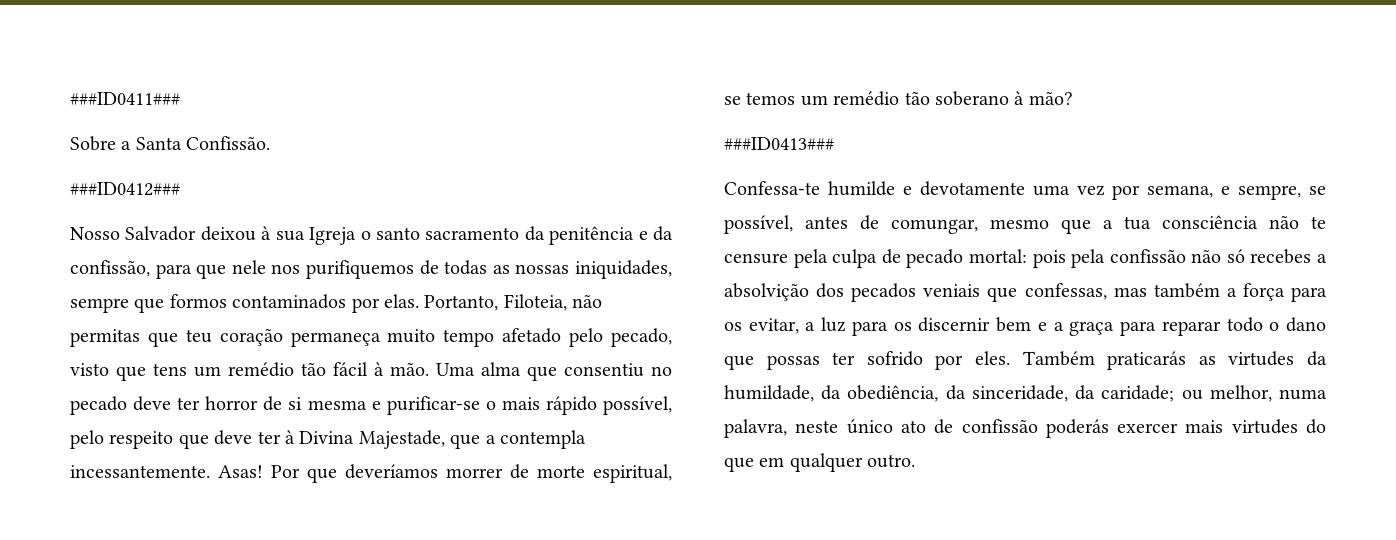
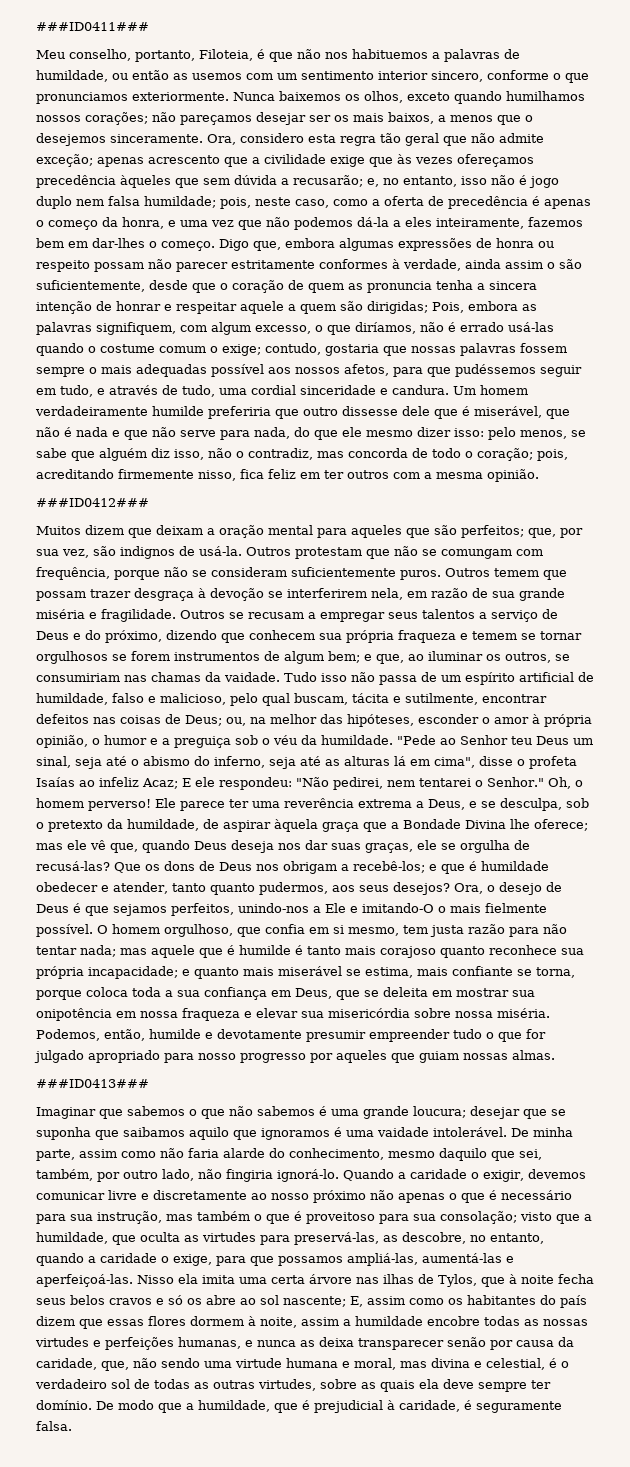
[70,136,271,151] [70,182,180,196] [70,226,673,245] [70,260,673,279] [70,294,603,313] [70,328,673,347] [70,362,672,381] [70,396,672,415] [70,430,586,449] [70,464,672,483] [724,91,1073,106] [724,137,834,150] [724,181,1326,200] [724,215,1326,234] [724,249,1327,268] [724,283,1327,302] [724,317,1326,336] [724,351,1327,370] [724,385,1327,402] [724,419,1326,438] [724,453,916,472] Sobre a Santa Confissão. // ###ID0412### // Nosso Salvador deixou à sua Igreja o santo sacramento da penitência e da confissão, para que nele nos purifiquemos de todas as nossas iniquidades, sempre que formos contaminados por elas. Portanto, Filoteia, não permitas que teu coração permaneça muito tempo afetado pelo pecado, visto que tens um remédio tão fácil à mão. Uma alma que consentiu no pecado deve ter horror de si mesma e purificar-se o mais rápido possível, pelo respeito que deve ter à Divina Majestade, que a contempla incessantemente. Asas! Por que deveríamos morrer de morte espiritual, se temos um remédio tão soberano à mão? // ###ID0413### // Confessa-te humilde e devotamente uma vez por semana, e sempre, se possível, antes de comungar, mesmo que a tua consciência não te censure pela culpa de pecado mortal: pois pela confissão não só recebes a absolvição dos pecados veniais que confessas, mas também a força para os evitar, a luz para os discernir bem e a graça para reparar todo o dano que possas ter sofrido por eles. Também praticarás as virtudes da humildade, da obediência, da sinceridade, da caridade; ou melhor, numa palavra, neste único ato de confissão poderás exercer mais virtudes do que em qualquer outro. -> [36,49,520,62] [36,70,589,83] [36,91,585,104] [36,112,533,125] [36,133,544,146] [36,154,534,167] [36,175,559,188] [36,196,591,209] [36,217,583,230] [36,238,554,251] [36,259,582,272] [36,280,537,293] [36,301,537,314] [36,322,554,335] [36,343,567,356] [36,364,582,377] [36,385,528,397] [35,406,570,419] [36,427,586,440] [36,448,568,461] [36,469,539,482] [36,498,149,507] [36,525,583,538] [36,546,543,559] [36,567,567,580] [36,588,565,601] [36,609,558,622] [36,630,582,643] [36,651,570,664] [36,672,594,685] [36,693,547,706] [36,714,592,727] [36,735,593,748] [36,756,577,769] [36,777,583,790] [36,798,589,811] [36,819,588,832] [36,840,530,853] [36,861,549,874] [36,882,562,895] [36,903,547,916] [36,924,567,937] [36,945,584,958] [36,966,575,979] [36,987,535,1000] [36,1008,550,1021] [36,1029,546,1042] [34,1050,555,1063] [36,1079,149,1088] [36,1106,566,1119] [36,1127,573,1140] [36,1148,542,1161] [36,1169,586,1182] [36,1190,572,1203] [36,1211,592,1224] [36,1232,544,1245] [36,1253,514,1266] [36,1274,594,1287] [36,1295,587,1308] [36,1316,588,1329] [35,1337,574,1350] [36,1358,569,1371] [35,1379,551,1392] [36,1400,562,1413] [36,1421,72,1431] Meu conselho, portanto, Filoteia, é que não nos habituemos a palavras de humildade, ou então as usemos com um sentimento interior sincero, conforme o que pronunciamos exteriormente. Nunca baixemos os olhos, exceto quando humilhamos nossos corações; não pareçamos desejar ser os mais baixos, a menos que o desejemos sinceramente. Ora, considero esta regra tão geral que não admite exceção; apenas acrescento que a civilidade exige que às vezes ofereçamos precedência àqueles que sem dúvida a recusarão; e, no entanto, isso não é jogo duplo nem falsa humildade; pois, neste caso, como a oferta de precedência é apenas o começo da honra, e uma vez que não podemos dá-la a eles inteiramente, fazemos bem em dar-lhes o começo. Digo que, embora algumas expressões de honra ou respeito possam não parecer estritamente conformes à verdade, ainda assim o são suficientemente, desde que o coração de quem as pronuncia tenha a sincera intenção de honrar e respeitar aquele a quem são dirigidas; Pois, embora as palavras signifiquem, com algum excesso, o que diríamos, não é errado usá-las quando o costume comum o exige; contudo, gostaria que nossas palavras fossem sempre o mais adequadas possível aos nossos afetos, para que pudéssemos seguir em tudo, e através de tudo, uma cordial sinceridade e candura. Um homem verdadeiramente humilde preferiria que outro dissesse dele que é miserável, que não é nada e que não serve para nada, do que ele mesmo dizer isso: pelo menos, se sabe que alguém diz isso, não o contradiz, mas concorda de todo o coração; pois, acreditando firmemente nisso, fica feliz em ter outros com a mesma opinião. // ###ID0412### // Muitos dizem que deixam a oração mental para aqueles que são perfeitos; que, por sua vez, são indignos de usá-la. Outros protestam que não se comungam com frequência, porque não se consideram suficientemente puros. Outros temem que possam trazer desgraça à devoção se interferirem nela, em razão de sua grande miséria e fragilidade. Outros se recusam a empregar seus talentos a serviço de Deus e do próximo, dizendo que conhecem sua própria fraqueza e temem se tornar orgulhosos se forem instrumentos de algum bem; e que, ao iluminar os outros, se consumiriam nas chamas da vaidade. Tudo isso não passa de um espírito artificial de humildade, falso e malicioso, pelo qual buscam, tácita e sutilmente, encontrar defeitos nas coisas de Deus; ou, na melhor das hipóteses, esconder o amor à própria opinião, o humor e a preguiça sob o véu da humildade. "Pede ao Senhor teu Deus um sinal, seja até o abismo do inferno, seja até as alturas lá em cima", disse o profeta Isaías ao infeliz Acaz; E ele respondeu: "Não pedirei, nem tentarei o Senhor." Oh, o homem perverso! Ele parece ter uma reverência extrema a Deus, e se desculpa, sob o pretexto da humildade, de aspirar àquela graça que a Bondade Divina lhe oferece; mas ele vê que, quando Deus deseja nos dar suas graças, ele se orgulha de recusá-las? Que os dons de Deus nos obrigam a recebê-los; e que é humildade obedecer e atender, tanto quanto pudermos, aos seus desejos? Ora, o desejo de Deus é que sejamos perfeitos, unindo-nos a Ele e imitando-O o mais fielmente possível. O homem orgulhoso, que confia em si mesmo, tem justa razão para não tentar nada; mas aquele que é humilde é tanto mais corajoso quanto reconhece sua própria incapacidade; e quanto mais miserável se estima, mais confiante se torna, porque coloca toda a sua confiança em Deus, que se deleita em mostrar sua onipotência em nossa fraqueza e elevar sua misericórdia sobre nossa miséria. Podemos, então, humilde e devotamente presumir empreender tudo o que for julgado apropriado para nosso progresso por aqueles que guiam nossas almas. // ###ID0413### // Imaginar que sabemos o que não sabemos é uma grande loucura; desejar que se suponha que saibamos aquilo que ignoramos é uma vaidade intolerável. De minha parte, assim como não faria alarde do conhecimento, mesmo daquilo que sei, também, por outro lado, não fingiria ignorá-lo. Quando a caridade o exigir, devemos comunicar livre e discretamente ao nosso próximo não apenas o que é necessário para sua instrução, mas também o que é proveitoso para sua consolação; visto que a humildade, que oculta as virtudes para preservá-las, as descobre, no entanto, quando a caridade o exige, para que possamos ampliá-las, aumentá-las e aperfeiçoá-las. Nisso ela imita uma certa árvore nas ilhas de Tylos, que à noite fecha seus belos cravos e só os abre ao sol nascente; E, assim como os habitantes do país dizem que essas flores dormem à noite, assim a humildade encobre todas as nossas virtudes e perfeições humanas, e nunca as deixa transparecer senão por causa da caridade, que, não sendo uma virtude humana e moral, mas divina e celestial, é o verdadeiro sol de todas as outras virtudes, sobre as quais ela deve sempre ter domínio. De modo que a humildade, que é prejudicial à caridade, é seguramente falsa.

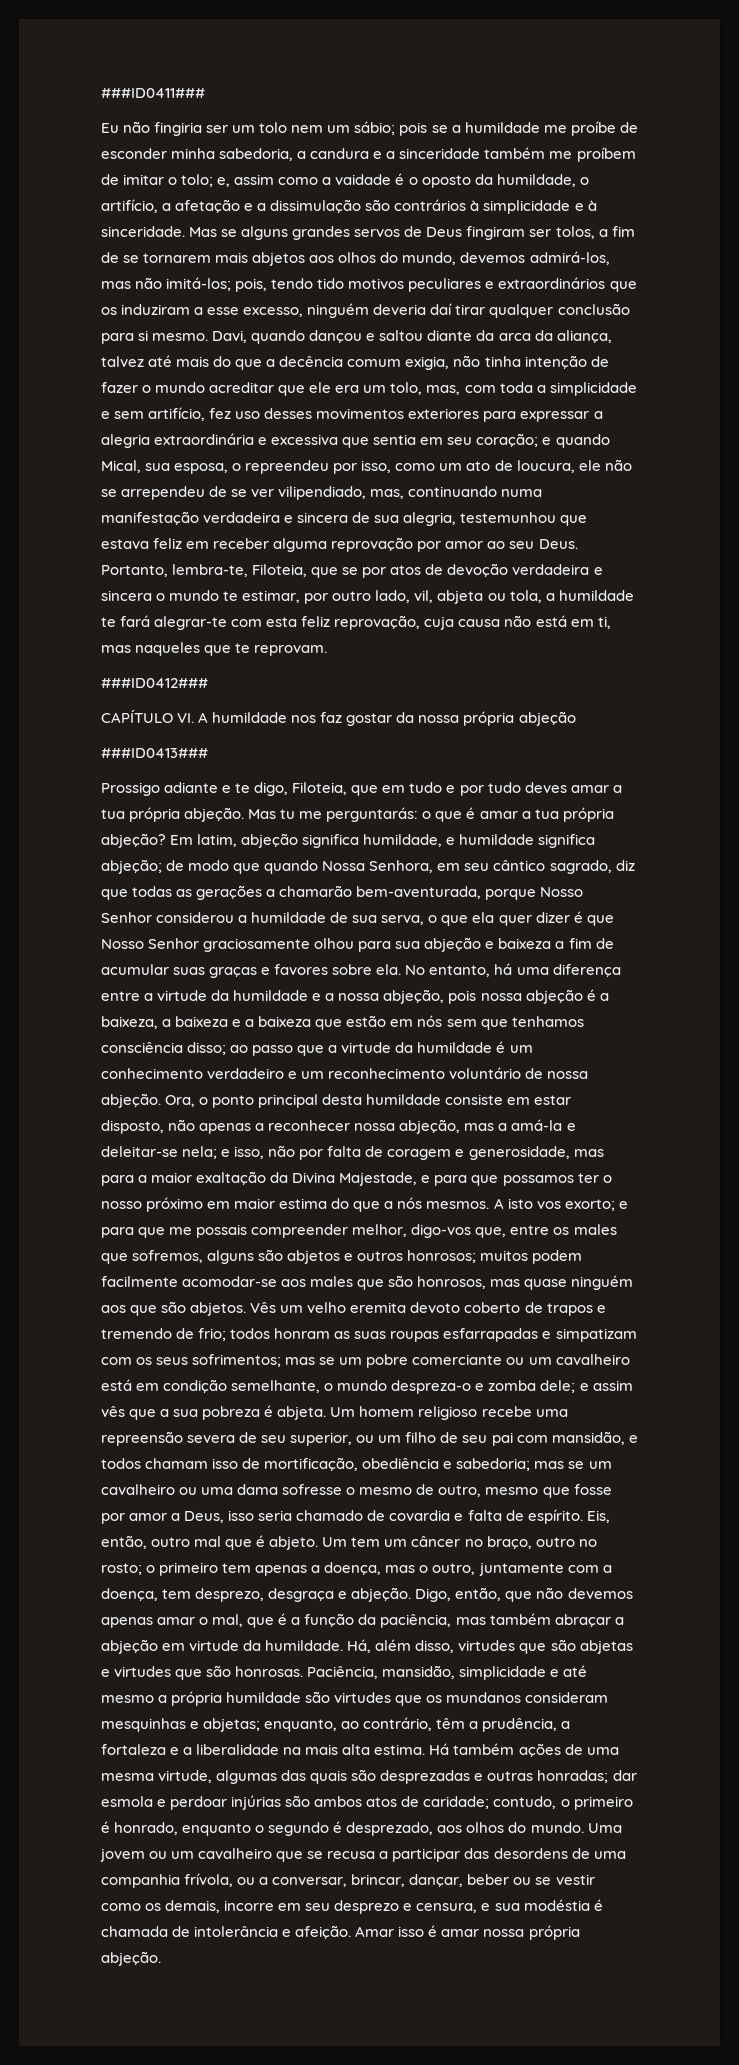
[36,49,520,62] [36,70,589,83] [36,91,585,104] [36,112,533,125] [36,133,544,146] [36,154,534,167] [36,175,559,188] [36,196,591,209] [36,217,583,230] [36,238,554,251] [36,259,582,272] [36,280,537,293] [36,301,537,314] [36,322,554,335] [36,343,567,356] [36,364,582,377] [36,385,528,397] [35,406,570,419] [36,427,586,440] [36,448,568,461] [36,469,539,482] [36,498,149,507] [36,525,583,538] [36,546,543,559] [36,567,567,580] [36,588,565,601] [36,609,558,622] [36,630,582,643] [36,651,570,664] [36,672,594,685] [36,693,547,706] [36,714,592,727] [36,735,593,748] [36,756,577,769] [36,777,583,790] [36,798,589,811] [36,819,588,832] [36,840,530,853] [36,861,549,874] [36,882,562,895] [36,903,547,916] [36,924,567,937] [36,945,584,958] [36,966,575,979] [36,987,535,1000] [36,1008,550,1021] [36,1029,546,1042] [34,1050,555,1063] [36,1079,149,1088] [36,1106,566,1119] [36,1127,573,1140] [36,1148,542,1161] [36,1169,586,1182] [36,1190,572,1203] [36,1211,592,1224] [36,1232,544,1245] [36,1253,514,1266] [36,1274,594,1287] [36,1295,587,1308] [36,1316,588,1329] [35,1337,574,1350] [36,1358,569,1371] [35,1379,551,1392] [36,1400,562,1413] [36,1421,72,1431] Meu conselho, portanto, Filoteia, é que não nos habituemos a palavras de humildade, ou então as usemos com um sentimento interior sincero, conforme o que pronunciamos exteriormente. Nunca baixemos os olhos, exceto quando humilhamos nossos corações; não pareçamos desejar ser os mais baixos, a menos que o desejemos sinceramente. Ora, considero esta regra tão geral que não admite exceção; apenas acrescento que a civilidade exige que às vezes ofereçamos precedência àqueles que sem dúvida a recusarão; e, no entanto, isso não é jogo duplo nem falsa humildade; pois, neste caso, como a oferta de precedência é apenas o começo da honra, e uma vez que não podemos dá-la a eles inteiramente, fazemos bem em dar-lhes o começo. Digo que, embora algumas expressões de honra ou respeito possam não parecer estritamente conformes à verdade, ainda assim o são suficientemente, desde que o coração de quem as pronuncia tenha a sincera intenção de honrar e respeitar aquele a quem são dirigidas; Pois, embora as palavras signifiquem, com algum excesso, o que diríamos, não é errado usá-las quando o costume comum o exige; contudo, gostaria que nossas palavras fossem sempre o mais adequadas possível aos nossos afetos, para que pudéssemos seguir em tudo, e através de tudo, uma cordial sinceridade e candura. Um homem verdadeiramente humilde preferiria que outro dissesse dele que é miserável, que não é nada e que não serve para nada, do que ele mesmo dizer isso: pelo menos, se sabe que alguém diz isso, não o contradiz, mas concorda de todo o coração; pois, acreditando firmemente nisso, fica feliz em ter outros com a mesma opinião. // ###ID0412### // Muitos dizem que deixam a oração mental para aqueles que são perfeitos; que, por sua vez, são indignos de usá-la. Outros protestam que não se comungam com frequência, porque não se consideram suficientemente puros. Outros temem que possam trazer desgraça à devoção se interferirem nela, em razão de sua grande miséria e fragilidade. Outros se recusam a empregar seus talentos a serviço de Deus e do próximo, dizendo que conhecem sua própria fraqueza e temem se tornar orgulhosos se forem instrumentos de algum bem; e que, ao iluminar os outros, se consumiriam nas chamas da vaidade. Tudo isso não passa de um espírito artificial de humildade, falso e malicioso, pelo qual buscam, tácita e sutilmente, encontrar defeitos nas coisas de Deus; ou, na melhor das hipóteses, esconder o amor à própria opinião, o humor e a preguiça sob o véu da humildade. "Pede ao Senhor teu Deus um sinal, seja até o abismo do inferno, seja até as alturas lá em cima", disse o profeta Isaías ao infeliz Acaz; E ele respondeu: "Não pedirei, nem tentarei o Senhor." Oh, o homem perverso! Ele parece ter uma reverência extrema a Deus, e se desculpa, sob o pretexto da humildade, de aspirar àquela graça que a Bondade Divina lhe oferece; mas ele vê que, quando Deus deseja nos dar suas graças, ele se orgulha de recusá-las? Que os dons de Deus nos obrigam a recebê-los; e que é humildade obedecer e atender, tanto quanto pudermos, aos seus desejos? Ora, o desejo de Deus é que sejamos perfeitos, unindo-nos a Ele e imitando-O o mais fielmente possível. O homem orgulhoso, que confia em si mesmo, tem justa razão para não tentar nada; mas aquele que é humilde é tanto mais corajoso quanto reconhece sua própria incapacidade; e quanto mais miserável se estima, mais confiante se torna, porque coloca toda a sua confiança em Deus, que se deleita em mostrar sua onipotência em nossa fraqueza e elevar sua misericórdia sobre nossa miséria. Podemos, então, humilde e devotamente presumir empreender tudo o que for julgado apropriado para nosso progresso por aqueles que guiam nossas almas. // ###ID0413### // Imaginar que sabemos o que não sabemos é uma grande loucura; desejar que se suponha que saibamos aquilo que ignoramos é uma vaidade intolerável. De minha parte, assim como não faria alarde do conhecimento, mesmo daquilo que sei, também, por outro lado, não fingiria ignorá-lo. Quando a caridade o exigir, devemos comunicar livre e discretamente ao nosso próximo não apenas o que é necessário para sua instrução, mas também o que é proveitoso para sua consolação; visto que a humildade, que oculta as virtudes para preservá-las, as descobre, no entanto, quando a caridade o exige, para que possamos ampliá-las, aumentá-las e aperfeiçoá-las. Nisso ela imita uma certa árvore nas ilhas de Tylos, que à noite fecha seus belos cravos e só os abre ao sol nascente; E, assim como os habitantes do país dizem que essas flores dormem à noite, assim a humildade encobre todas as nossas virtudes e perfeições humanas, e nunca as deixa transparecer senão por causa da caridade, que, não sendo uma virtude humana e moral, mas divina e celestial, é o verdadeiro sol de todas as outras virtudes, sobre as quais ela deve sempre ter domínio. De modo que a humildade, que é prejudicial à caridade, é seguramente falsa. -> [101,121,638,136] [101,147,636,162] [101,173,589,188] [101,199,597,214] [101,226,635,240] [101,251,610,266] [101,277,637,292] [101,303,630,318] [101,330,612,344] [101,355,609,370] [101,382,637,396] [101,407,603,422] [101,433,610,448] [101,459,632,474] [101,486,543,500] [101,511,588,526] [101,537,578,552] [101,563,603,578] [101,590,634,604] [101,615,611,630] [101,642,328,656] [101,678,208,688] [101,709,576,726] [101,748,208,758] [101,782,622,796] [101,807,614,822] [101,833,596,848] [101,859,635,874] [101,885,584,900] [101,911,614,926] [101,937,614,952] [101,963,621,978] [101,989,609,1004] [101,1015,584,1030] [101,1041,533,1056] [101,1067,589,1079] [101,1093,572,1108] [101,1119,576,1134] [101,1145,604,1160] [101,1171,612,1186] [101,1197,628,1212] [101,1224,617,1238] [101,1249,583,1264] [101,1275,634,1290] [101,1301,606,1316] [101,1328,637,1342] [101,1354,630,1368] [101,1379,633,1394] [101,1405,568,1420] [101,1431,638,1446] [101,1457,612,1471] [101,1484,612,1498] [101,1509,610,1524] [101,1535,597,1550] [101,1562,612,1576] [101,1587,633,1602] [101,1613,624,1628] [101,1639,633,1654] [101,1665,588,1680] [101,1691,609,1706] [101,1717,571,1732] [101,1743,619,1757] [101,1769,637,1784] [101,1795,633,1810] [101,1821,622,1836] [100,1848,626,1862] [101,1873,595,1888] [101,1899,603,1914] [101,1925,580,1940] [101,1951,161,1966] Eu não fingiria ser um tolo nem um sábio; pois se a humildade me proíbe de esconder minha sabedoria, a candura e a sinceridade também me proíbem de imitar o tolo; e, assim como a vaidade é o oposto da humildade, o artifício, a afetação e a dissimulação são contrários à simplicidade e à sinceridade. Mas se alguns grandes servos de Deus fingiram ser tolos, a fim de se tornarem mais abjetos aos olhos do mundo, devemos admirá-los, mas não imitá-los; pois, tendo tido motivos peculiares e extraordinários que os induziram a esse excesso, ninguém deveria daí tirar qualquer conclusão para si mesmo. Davi, quando dançou e saltou diante da arca da aliança, talvez até mais do que a decência comum exigia, não tinha intenção de fazer o mundo acreditar que ele era um tolo, mas, com toda a simplicidade e sem artifício, fez uso desses movimentos exteriores para expressar a alegria extraordinária e excessiva que sentia em seu coração; e quando Mical, sua esposa, o repreendeu por isso, como um ato de loucura, ele não se arrependeu de se ver vilipendiado, mas, continuando numa manifestação verdadeira e sincera de sua alegria, testemunhou que estava feliz em receber alguma reprovação por amor ao seu Deus. Portanto, lembra-te, Filoteia, que se por atos de devoção verdadeira e sincera o mundo te estimar, por outro lado, vil, abjeta ou tola, a humildade te fará alegrar-te com esta feliz reprovação, cuja causa não está em ti, mas naqueles que te reprovam. // ###ID0412### // CAPÍTULO VI. A humildade nos faz gostar da nossa própria abjeção // ###ID0413### // Prossigo adiante e te digo, Filoteia, que em tudo e por tudo deves amar a tua própria abjeção. Mas tu me perguntarás: o que é amar a tua própria abjeção? Em latim, abjeção significa humildade, e humildade significa abjeção; de modo que quando Nossa Senhora, em seu cântico sagrado, diz que todas as gerações a chamarão bem-aventurada, porque Nosso Senhor considerou a humildade de sua serva, o que ela quer dizer é que Nosso Senhor graciosamente olhou para sua abjeção e baixeza a fim de acumular suas graças e favores sobre ela. No entanto, há uma diferença entre a virtude da humildade e a nossa abjeção, pois nossa abjeção é a baixeza, a baixeza e a baixeza que estão em nós sem que tenhamos consciência disso; ao passo que a virtude da humildade é um conhecimento verdadeiro e um reconhecimento voluntário de nossa abjeção. Ora, o ponto principal desta humildade consiste em estar disposto, não apenas a reconhecer nossa abjeção, mas a amá-la e deleitar-se nela; e isso, não por falta de coragem e generosidade, mas para a maior exaltação da Divina Majestade, e para que possamos ter o nosso próximo em maior estima do que a nós mesmos. A isto vos exorto; e para que me possais compreender melhor, digo-vos que, entre os males que sofremos, alguns são abjetos e outros honrosos; muitos podem facilmente acomodar-se aos males que são honrosos, mas quase ninguém aos que são abjetos. Vês um velho eremita devoto coberto de trapos e tremendo de frio; todos honram as suas roupas esfarrapadas e simpatizam com os seus sofrimentos; mas se um pobre comerciante ou um cavalheiro está em condição semelhante, o mundo despreza-o e zomba dele; e assim vês que a sua pobreza é abjeta. Um homem religioso recebe uma repreensão severa de seu superior, ou um filho de seu pai com mansidão, e todos chamam isso de mortificação, obediência e sabedoria; mas se um cavalheiro ou uma dama sofresse o mesmo de outro, mesmo que fosse por amor a Deus, isso seria chamado de covardia e falta de espírito. Eis, então, outro mal que é abjeto. Um tem um câncer no braço, outro no rosto; o primeiro tem apenas a doença, mas o outro, juntamente com a doença, tem desprezo, desgraça e abjeção. Digo, então, que não devemos apenas amar o mal, que é a função da paciência, mas também abraçar a abjeção em virtude da humildade. Há, além disso, virtudes que são abjetas e virtudes que são honrosas. Paciência, mansidão, simplicidade e até mesmo a própria humildade são virtudes que os mundanos consideram mesquinhas e abjetas; enquanto, ao contrário, têm a prudência, a fortaleza e a liberalidade na mais alta estima. Há também ações de uma mesma virtude, algumas das quais são desprezadas e outras honradas; dar esmola e perdoar injúrias são ambos atos de caridade; contudo, o primeiro é honrado, enquanto o segundo é desprezado, aos olhos do mundo. Uma jovem ou um cavalheiro que se recusa a participar das desordens de uma companhia frívola, ou a conversar, brincar, dançar, beber ou se vestir como os demais, incorre em seu desprezo e censura, e sua modéstia é chamada de intolerância e afeição. Amar isso é amar nossa própria abjeção.

